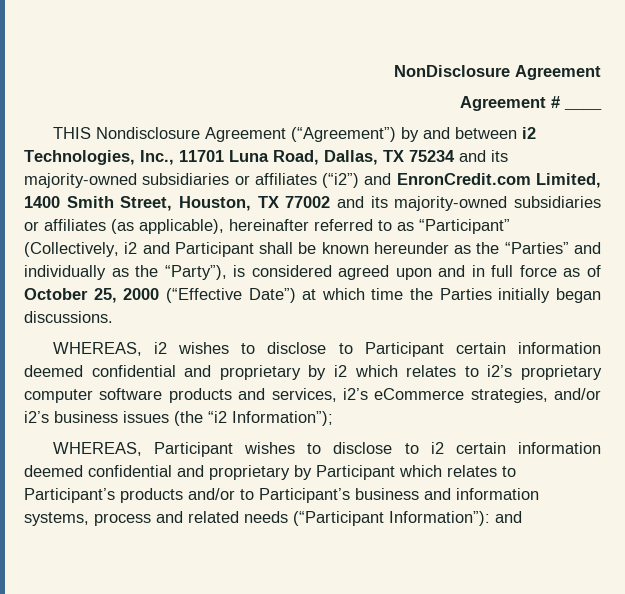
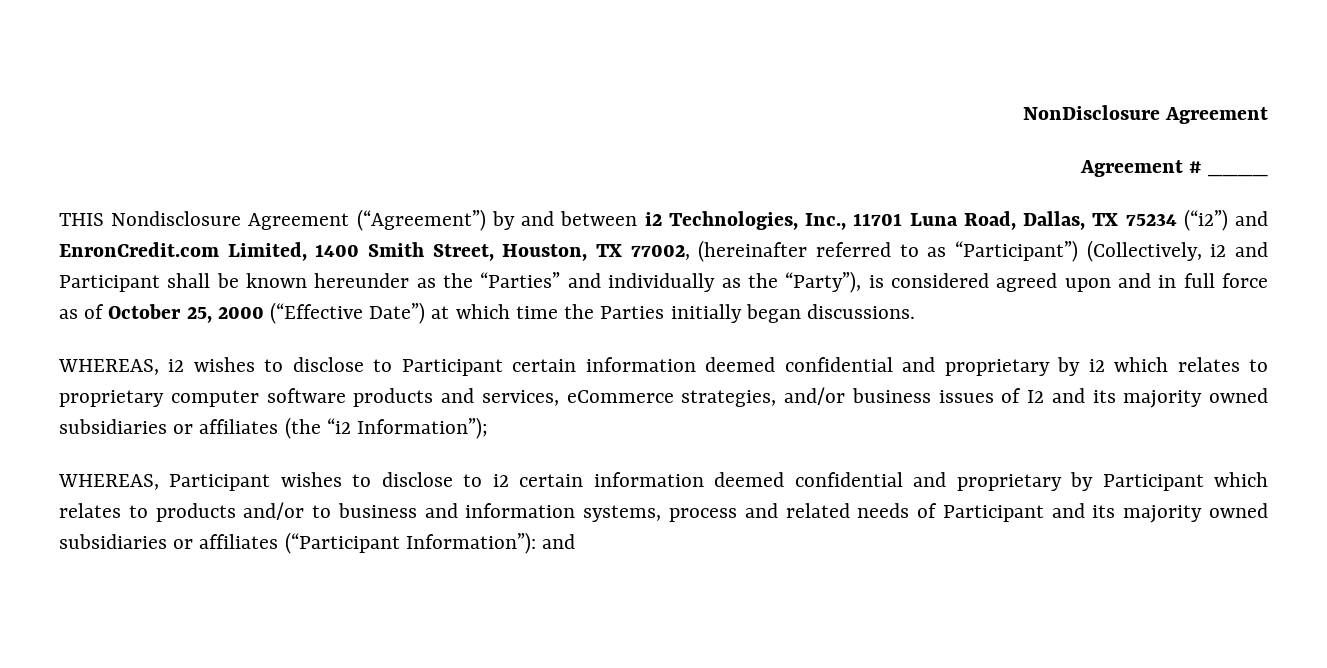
[459,150,508,162] [24,173,317,188] and its majority-owned subsidiaries or affiliates -> (1177, 220) none
[285,196,601,211] [24,219,309,234] 77002 and its majority-owned subsidiaries or affiliates (as applicable), hereinafter -> [630,240,808,262] 77002, (hereinafter
[419,219,510,234] “Participant” -> [954,240,1078,262] “Participant”)
[487,365,513,377] i2’s -> (1269, 365) none
[342,388,368,400] i2’s -> (559, 398) none
[24,411,49,423] i2’s -> (845, 396) none
(169, 417) none -> [1001,388,1268,408] [59,419,279,434] of I2 and its majority owned subsidiaries or affiliates
[24,488,115,503] Participant’s -> (148, 511) none
[259,488,350,503] Participant’s -> (332, 511) none
(288, 517) none -> [917,503,1268,523] [59,534,279,549] of Participant and its majority owned subsidiaries or affiliates

